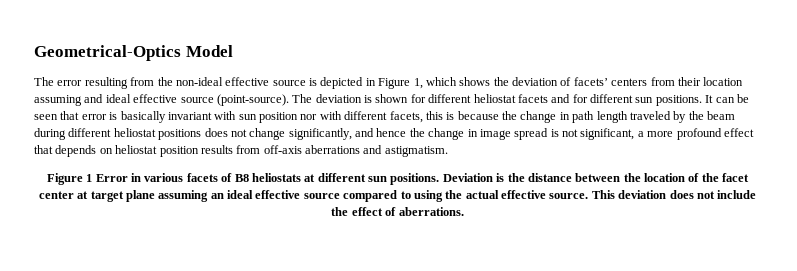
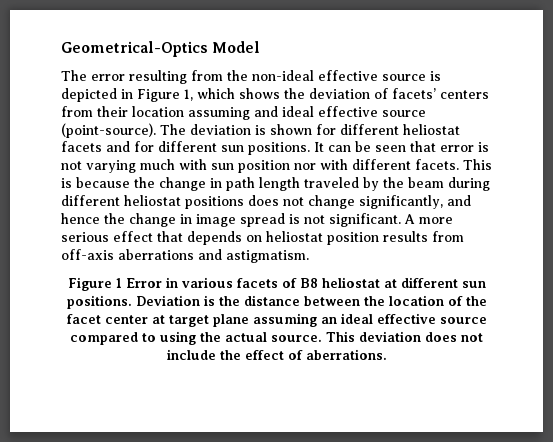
[120,111,212,123] basically invariant -> [61,159,175,173] not varying much
[389,111,443,123] facets, this -> [415,159,492,170] facets. This
[580,128,722,140] significant, a more profound -> [329,213,453,227] [61,232,109,242] significant. A more serious
[251,173,301,182] heliostats -> [321,277,380,288] heliostat
[501,190,546,199] effective -> (267, 337) none

